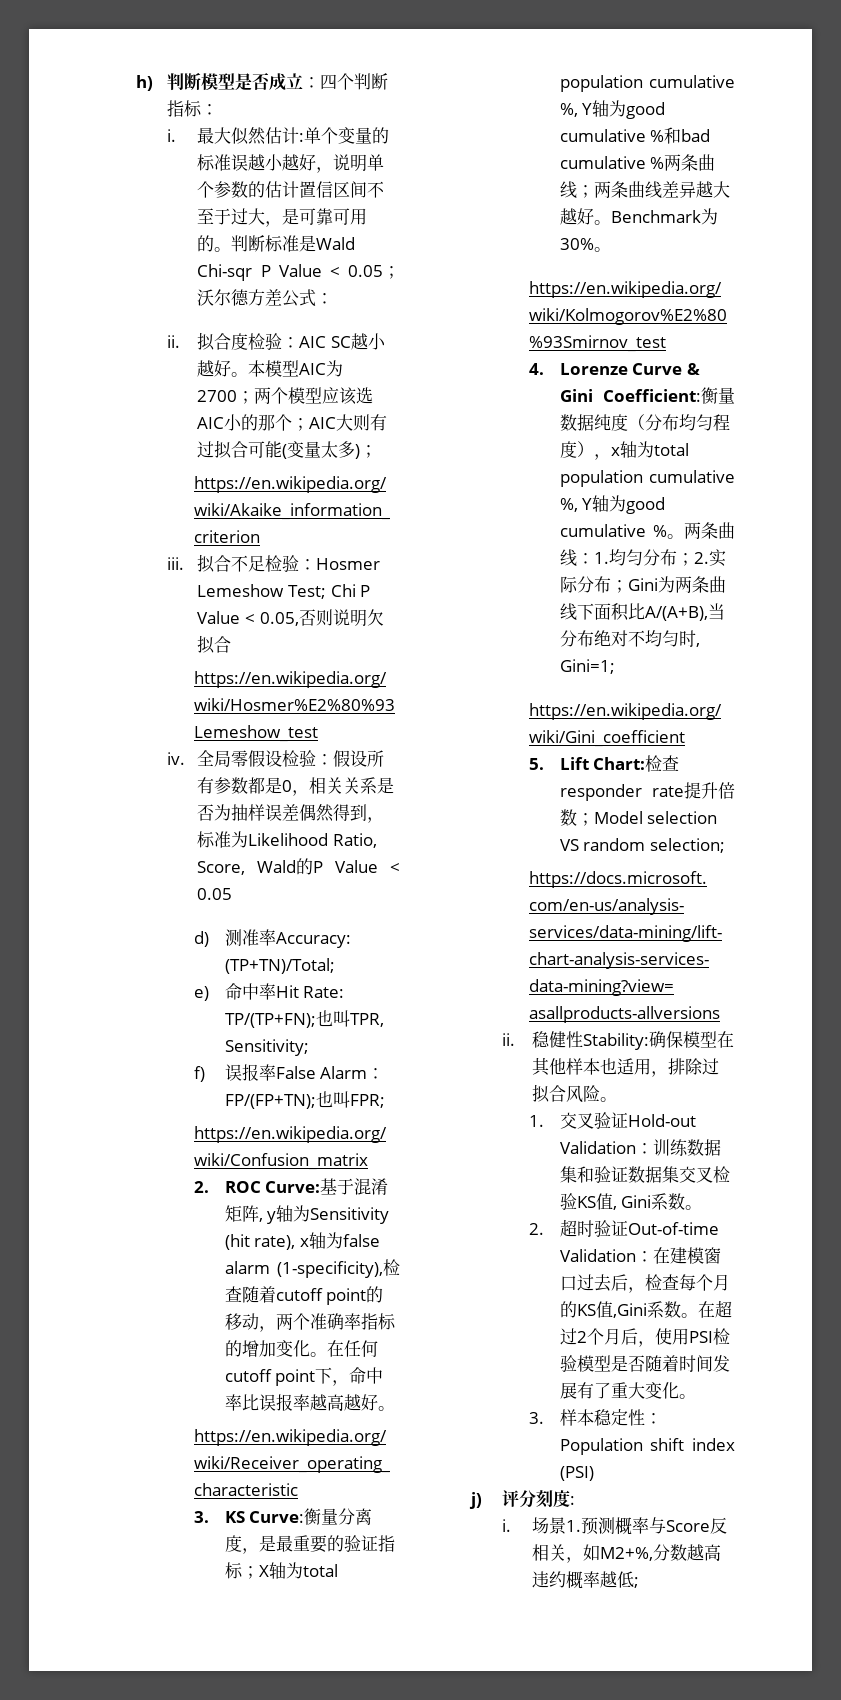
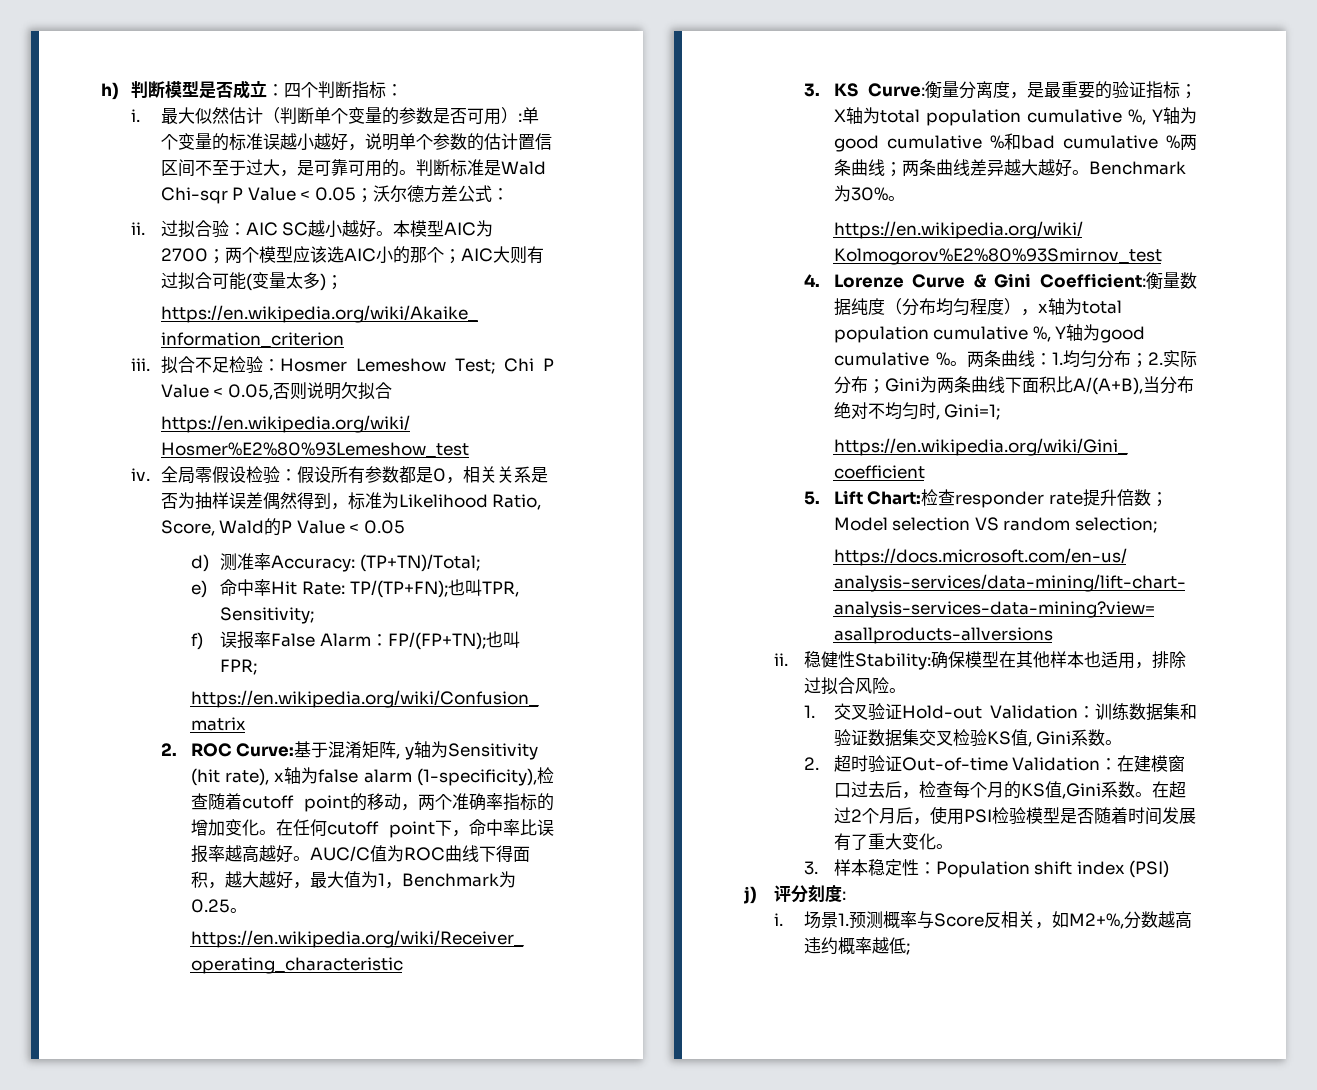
(300, 135) none -> [262,107,518,125] （判断单个变量的参数是否可用）
[197,332,266,351] 拟合度检 -> [160,220,212,238] 过拟合
(395, 1408) none -> [309,845,530,862] [190,871,516,889] [190,899,247,913] AUC/C值为ROC曲线下得面积，越大越好，最大值为1，Benchmark为0.25。

